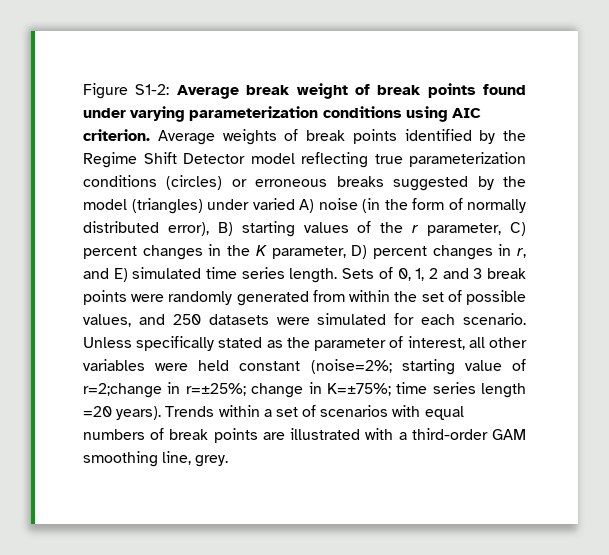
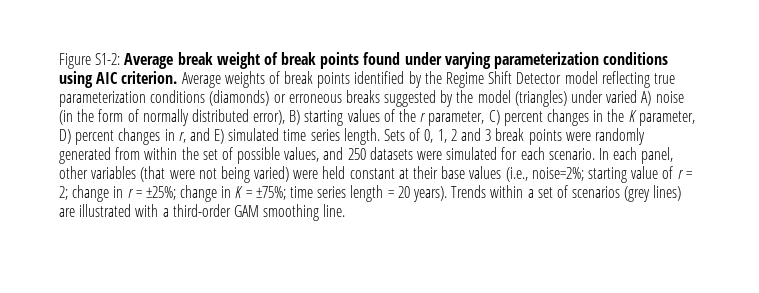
[166,175,223,190] (circles) -> [209,90,270,106] (diamonds)
[83,336,527,351] [83,359,526,375] [83,382,391,398] Unless specifically stated as the parameter of interest, all other variables were held constant (noise=2%; starting value of r=2;change in r=±25%; change in K=±75%; -> [598,147,674,164] [59,166,692,183] [59,185,286,202] In each panel, other variables (that were not being varied) were held constant at their base values (i.e., noise=2%; starting value of r = 2; change in r = ±25%; change in K = ±75%;
[83,406,112,417] =20 -> [387,186,410,198] = 20
[392,405,464,420] [83,428,258,443] with equal numbers of break points -> [624,185,682,202] (grey lines)
[162,451,229,467] line, grey. -> [323,204,346,217] line.

